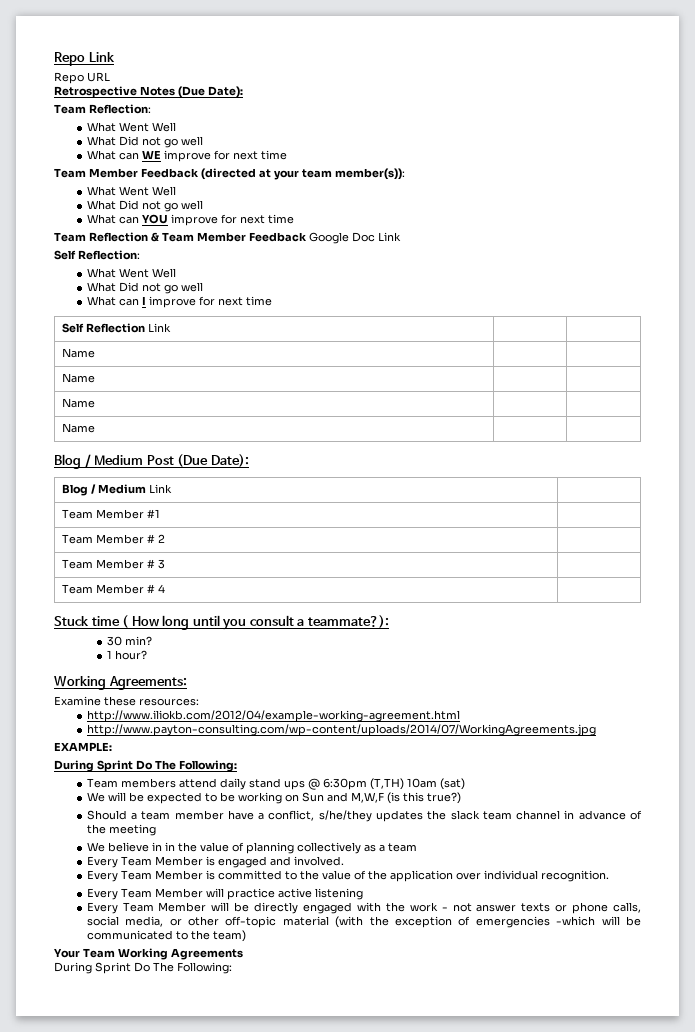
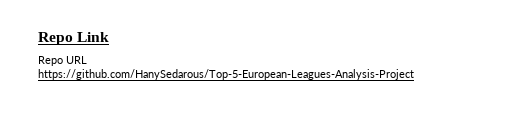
[54,86,243,98] [54,104,151,114] [86,122,176,132] [86,136,203,148] [86,150,287,162] [54,168,405,180] [86,186,176,196] [86,200,203,212] [86,214,294,226] [54,232,401,244] [54,250,140,260] [86,268,176,278] [86,282,203,294] [86,296,272,308] [61,323,171,333] [61,348,95,358] [61,373,95,383] [61,398,95,408] [61,423,95,433] [54,454,249,469] [61,484,172,496] [61,509,160,519] [61,534,165,544] [61,559,165,569] [61,584,165,594] [54,615,389,630] [107,636,153,646] [107,650,148,660] [54,676,187,690] [54,696,199,706] [86,710,460,722] [86,724,596,736] [54,742,112,751] [54,760,237,772] [86,778,465,790] [86,792,461,804] [86,810,642,822] [86,824,156,836] [86,842,417,854] [86,856,344,868] [86,870,609,882] [86,888,363,900] [86,902,641,914] [86,916,641,928] [86,930,246,942] [54,948,243,960] [54,962,232,974] Retrospective Notes (Due Date): // Team Reflection: // What Went Well // What Did not go well // What can WE improve for next time // Team Member Feedback (directed at your team member(s)): // What Went Well // What Did not go well // What can YOU improve for next time // Team Reflection & Team Member Feedback Google Doc Link // Self Reflection: // What Went Well // What Did not go well // What can I improve for next time // Self Reflection Link | | // Name | | // Name | | // Name | | // Name | | // Blog / Medium Post (Due Date): // Blog / Medium Link | // Team Member #1 | // Team Member # 2 | // Team Member # 3 | // Team Member # 4 | // Stuck time ( How long until you consult a teammate?): // 30 min? // 1 hour? // Working Agreements: // Examine these resources: // http://www.iliokb.com/2012/04/example-working-agreement.html // http://www.payton-consulting.com/wp-content/uploads/2014/07/WorkingAgreements.jpg // EXAMPLE: // During Sprint Do The Following: // Team members attend daily stand ups @ 6:30pm (T,TH) 10am (sat) // We will be expected to be working on Sun and M,W,F (is this true?) // Should a team member have a conflict, s/he/they updates the slack team channel in advance of the meeting // We believe in in the value of planning collectively as a team // Every Team Member is engaged and involved. // Every Team Member is committed to the value of the application over individual recognition. // Every Team Member will practice active listening // Every Team Member will be directly engaged with the work - not answer texts or phone calls, social media, or other off-topic material (with the exception of emergencies -which will be communicated to the team) // Your Team Working Agreements // During Sprint Do The Following: -> [38,69,414,80] https://github.com/HanySedarous/Top-5-European-Leagues-Analysis-Project

